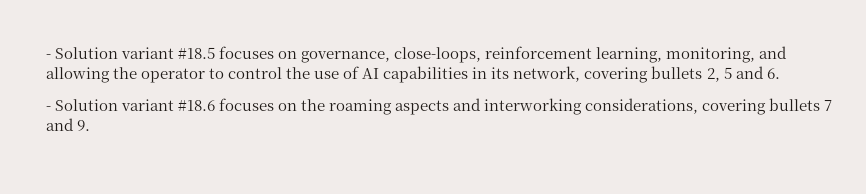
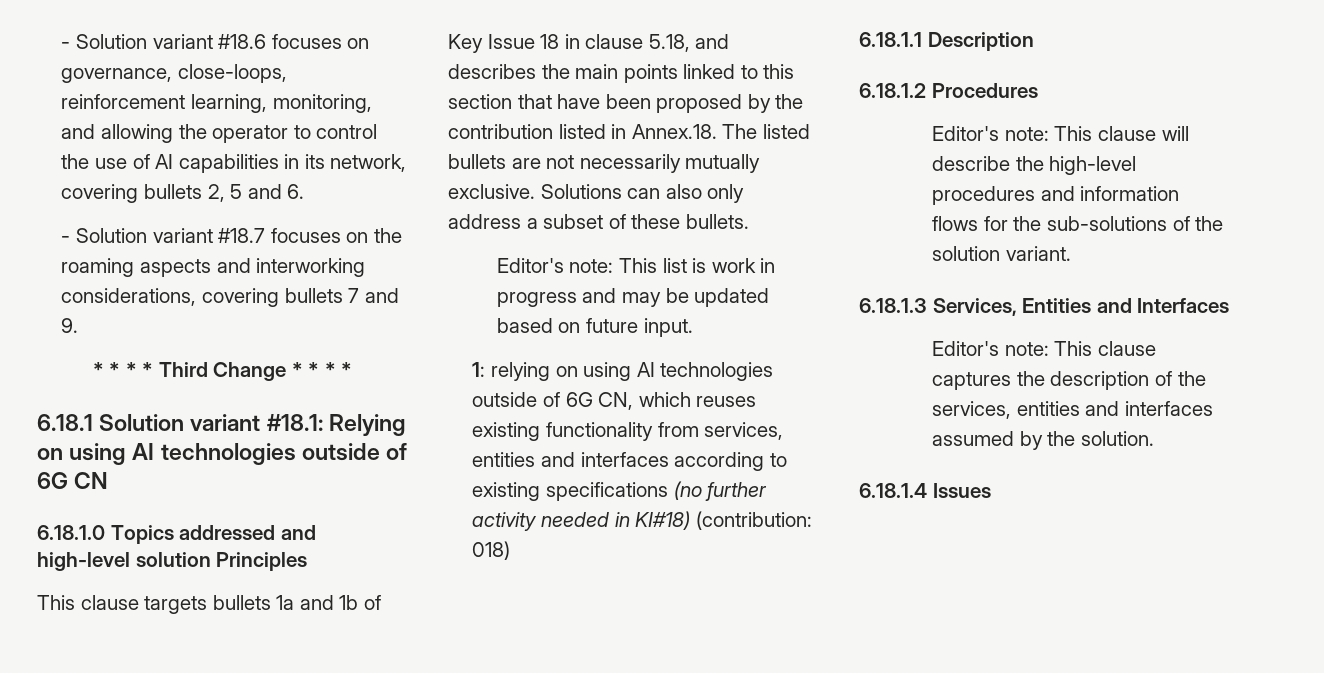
[45,47,215,59] - Solution variant #18.5 -> [61,34,267,49] - Solution variant #18.6
[177,100,215,111] #18.6 -> [218,228,266,243] #18.7
(90, 125) none -> [92,362,353,381] [37,414,406,436] [37,443,408,465] [37,472,109,489] [37,525,316,544] [37,552,308,571] [37,595,381,614] [448,34,730,53] [448,64,795,83] [448,94,804,113] [448,124,810,139] [448,154,761,173] [448,184,745,203] [448,214,749,229] [496,258,776,273] [496,288,770,307] [496,318,693,337] [472,362,774,381] [472,392,757,410] [472,422,784,441] [472,452,787,471] [472,481,768,501] [472,511,812,531] [472,541,511,560] [859,32,1034,51] [859,83,1038,98] [932,126,1189,141] [932,156,1137,175] [932,186,1180,205] [932,216,1224,231] [932,246,1071,261] [859,298,1230,316] [932,341,1157,356] [932,371,1206,390] [932,401,1214,419] [932,431,1155,450] [859,483,991,498] // * * * * Third Change * * * * // 6.18.1 Solution variant #18.1: Relying on using AI technologies outside of 6G CN // 6.18.1.0 Topics addressed and high-level solution Principles // This clause targets bullets 1a and 1b of Key Issue 18 in clause 5.18, and describes the main points linked to this section that have been proposed by the contribution listed in Annex.18. The listed bullets are not necessarily mutually exclusive. Solutions can also only address a subset of these bullets. // Editor's note: This list is work in progress and may be updated based on future input. // 1: relying on using AI technologies outside of 6G CN, which reuses existing functionality from services, entities and interfaces according to existing specifications (no further activity needed in KI#18) (contribution: 018) // 6.18.1.1 Description // 6.18.1.2 Procedures // Editor's note: This clause will describe the high-level procedures and information flows for the sub-solutions of the solution variant. // 6.18.1.3 Services, Entities and Interfaces // Editor's note: This clause captures the description of the services, entities and interfaces assumed by the solution. // 6.18.1.4 Issues

